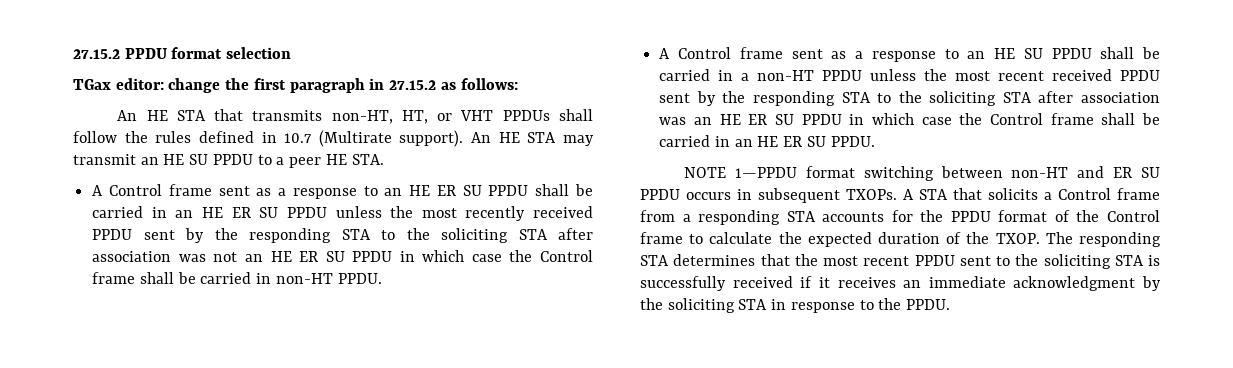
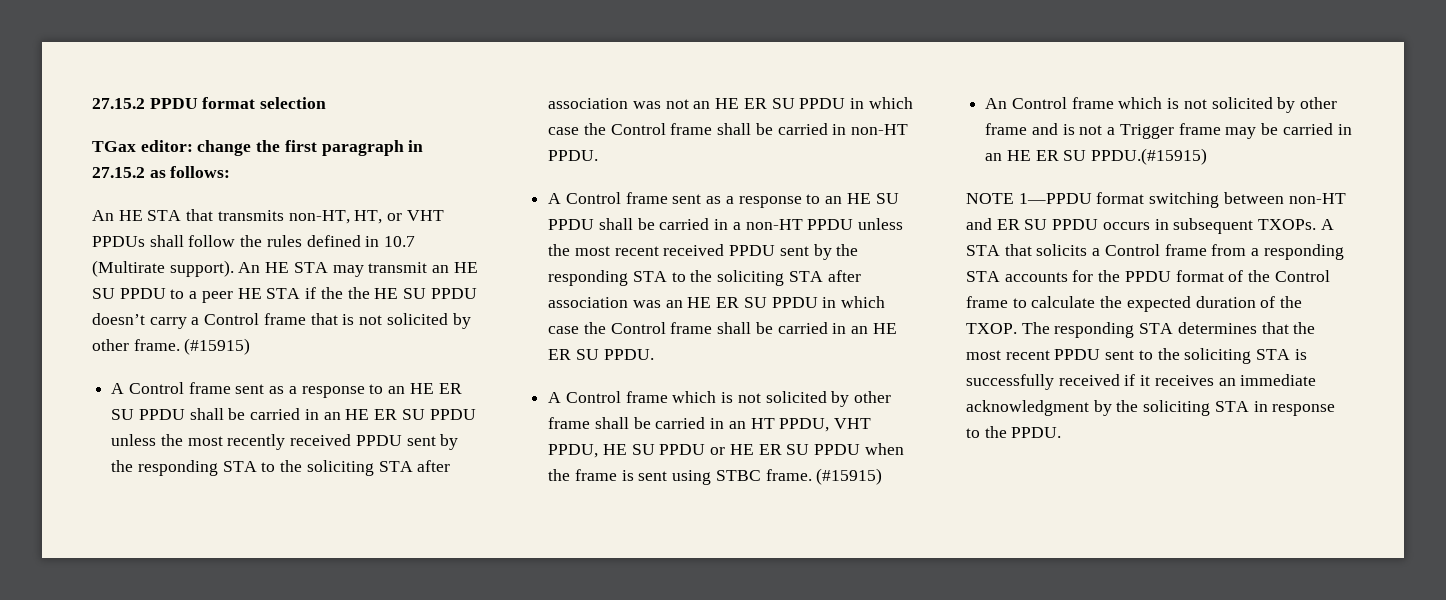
[351,154,384,165] STA. -> [266,287,477,299] [92,313,471,329] [92,338,251,355] STA if the the HE SU PPDU doesn’t carry a Control frame that is not solicited by other frame. (#15915)
(875, 141) none -> [548,391,892,407] [548,417,872,432] [548,443,904,458] [548,468,883,485] [985,97,1338,113] [985,123,1352,139] [985,148,1208,165] // A Control frame which is not solicited by other frame shall be carried in an HT PPDU, VHT PPDU, HE SU PPDU or HE ER SU PPDU when the frame is sent using STBC frame. (#15915) // An Control frame which is not solicited by other frame and is not a Trigger frame may be carried in an HE ER SU PPDU.(#15915)

